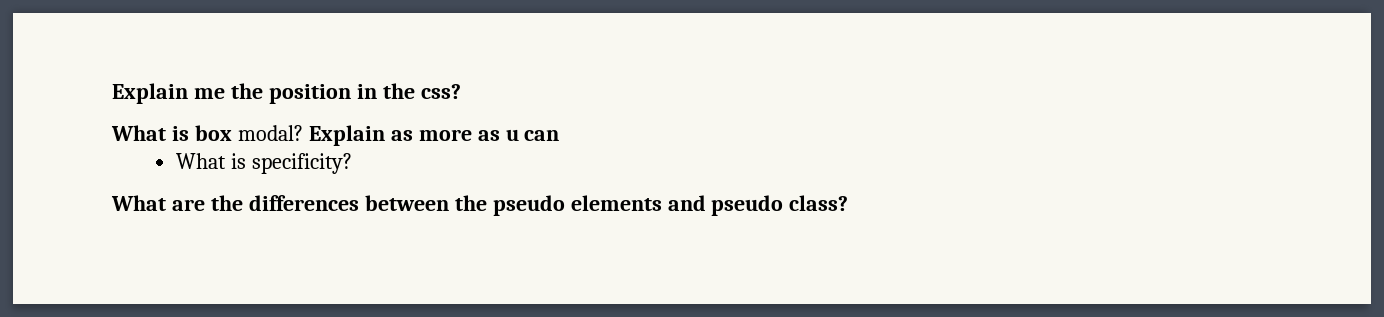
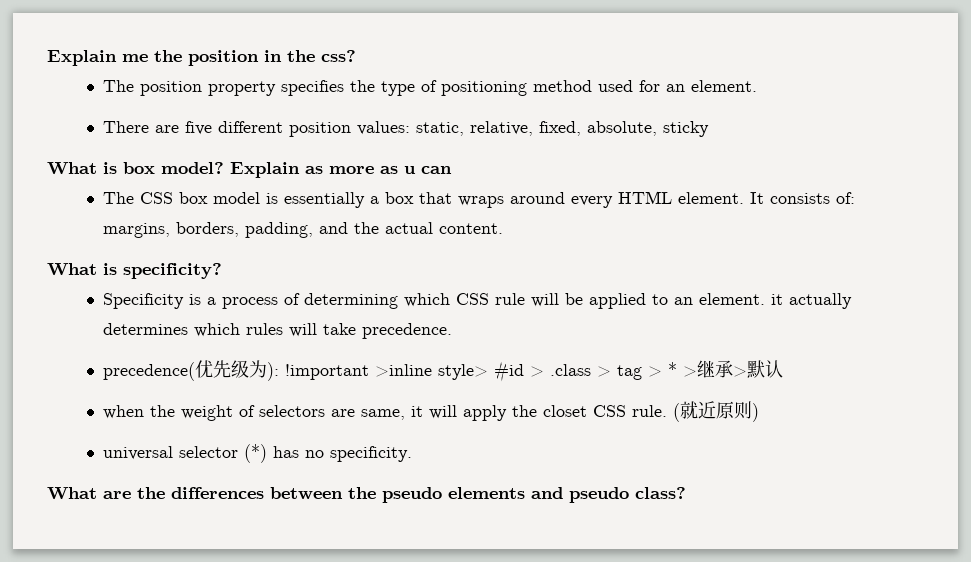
(461, 91) none -> [102,80,757,96] [102,121,709,137] // The position property specifies the type of positioning method used for an element. // There are five different position values: static, relative, fixed, absolute, sticky
[237,125,303,141] modal? -> [161,162,224,174] model?
[175,153,352,174] What is specificity? -> [102,191,855,208] [102,222,503,238] [47,263,222,279] [102,293,852,309] [102,323,452,339] [102,360,783,382] [102,401,759,422] [102,444,412,463] The CSS box model is essentially a box that wraps around every HTML element. It consists of: margins, borders, padding, and the actual content. // What is specificity? // Specificity is a process of determining which CSS rule will be applied to an element. it actually determines which rules will take precedence. // precedence(优先级为): !important >inline style> #id > .class > tag > * >继承>默认 // when the weight of selectors are same, it will apply the closet CSS rule. (就近原则) // universal selector (*) has no specificity.

